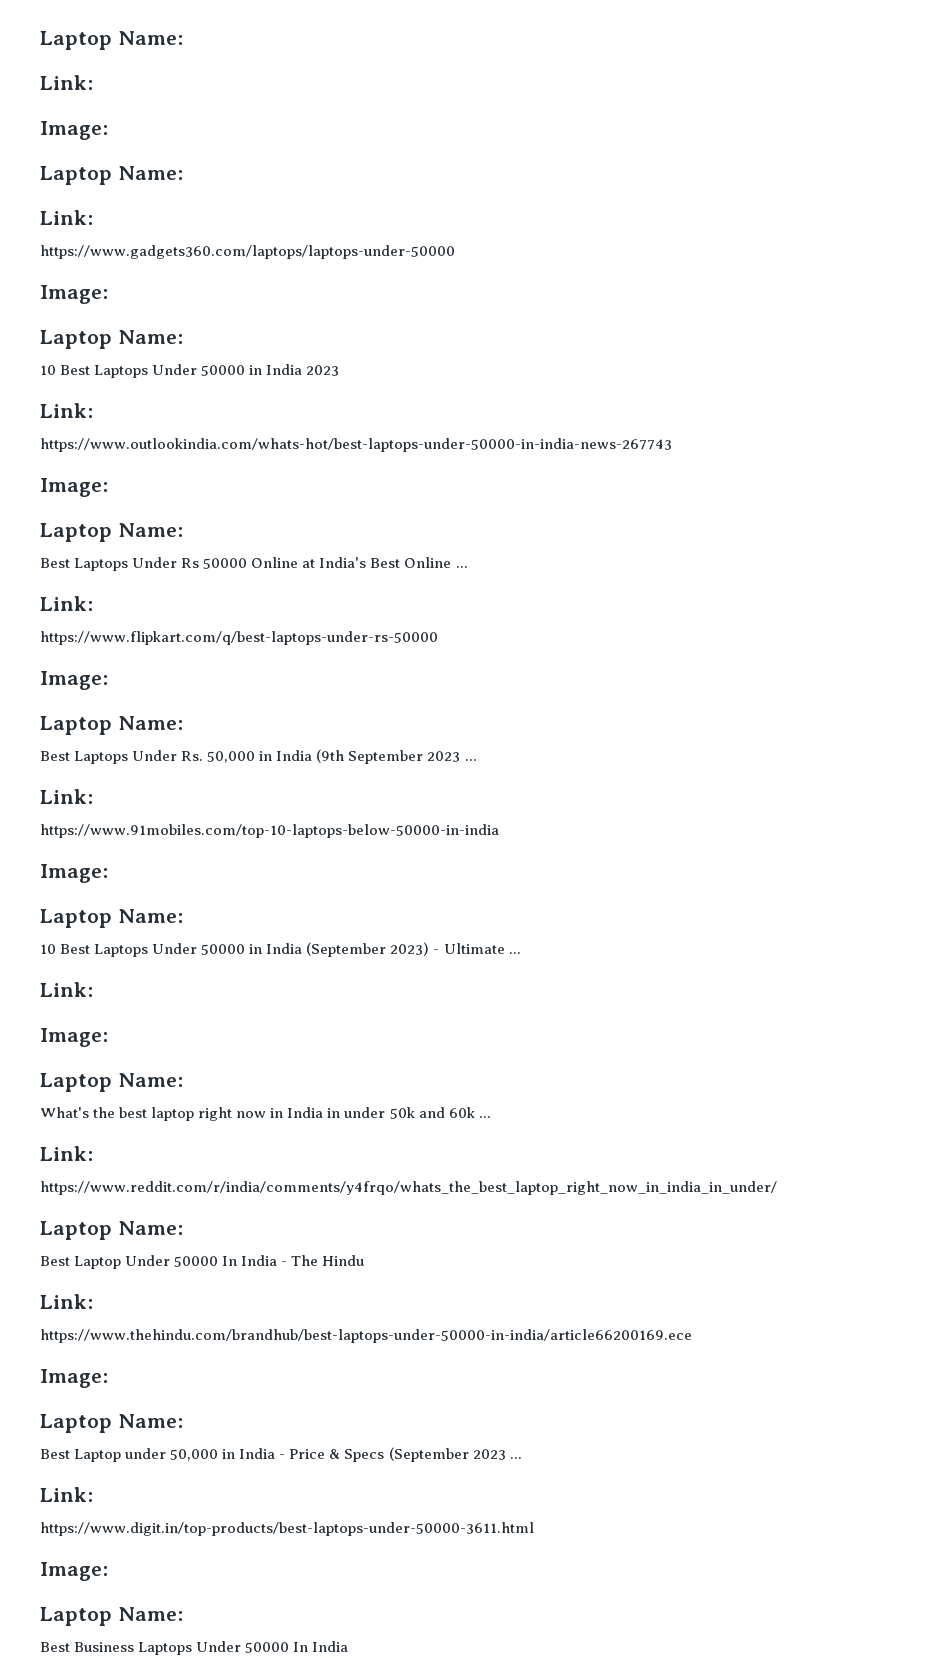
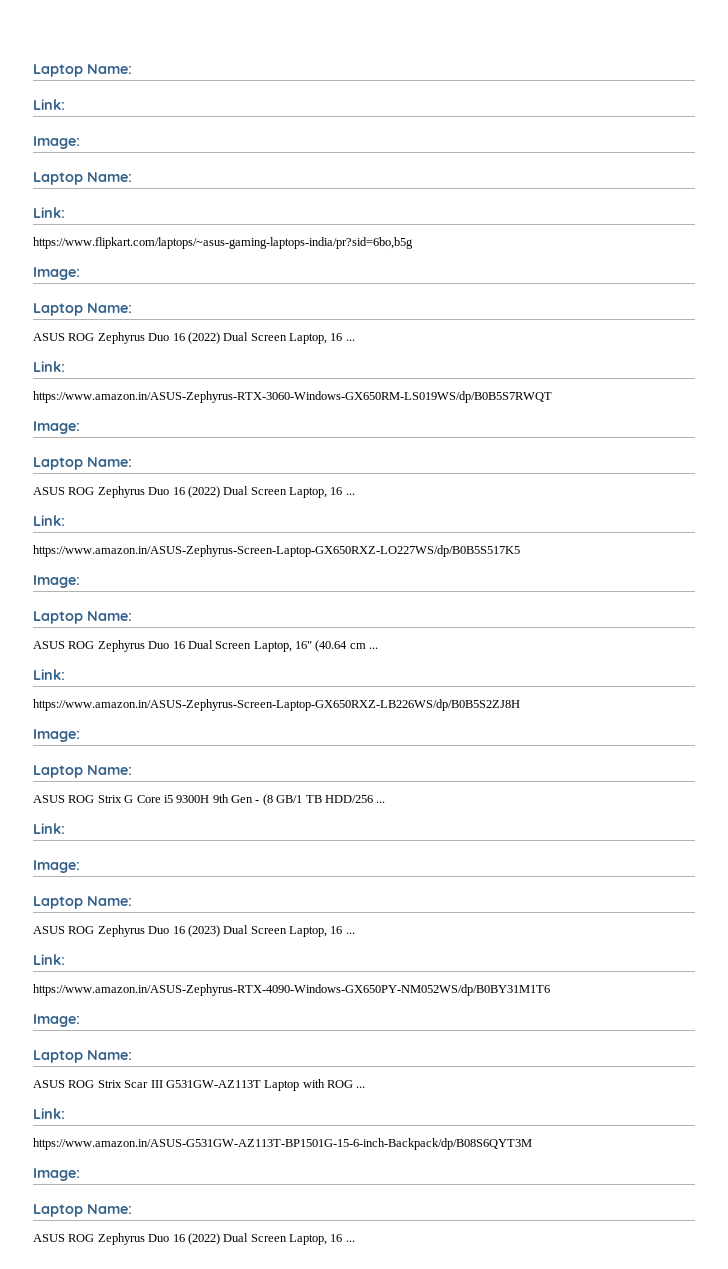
[40,245,455,259] [40,285,108,304] [40,330,183,349] [40,364,340,378] [40,403,93,418] [40,438,672,452] [40,478,108,497] [40,523,183,542] [40,557,468,571] [40,596,93,611] [40,631,438,645] [40,671,108,690] [40,716,183,735] [40,749,477,764] [40,789,93,804] [40,824,499,838] [40,864,108,883] [40,909,183,928] [40,942,505,957] https://www.gadgets360.com/laptops/laptops-under-50000 // Image: // Laptop Name: // 10 Best Laptops Under 50000 in India 2023 // Link: // https://www.outlookindia.com/whats-hot/best-laptops-under-50000-in-india-news-267743 // Image: // Laptop Name: // Best Laptops Under Rs 50000 Online at India's Best Online ... // Link: // https://www.flipkart.com/q/best-laptops-under-rs-50000 // Image: // Laptop Name: // Best Laptops Under Rs. 50,000 in India (9th September 2023 ... // Link: // https://www.91mobiles.com/top-10-laptops-below-50000-in-india // Image: // Laptop Name: // 10 Best Laptops Under 50000 in India (September 2023) - Ultimate -> [33,237,413,249] [33,267,80,280] [33,303,132,316] [33,332,355,344] [33,361,65,372] [33,391,552,403] [33,421,80,434] [33,457,132,470] [33,486,355,498] [33,515,65,526] [33,545,520,557] [33,575,80,588] [33,611,132,624] [33,640,379,652] [33,669,65,680] [33,699,520,711] [33,729,80,742] [33,765,132,778] [33,794,373,806] https://www.flipkart.com/laptops/~asus-gaming-laptops-india/pr?sid=6bo,b5g // Image: // Laptop Name: // ASUS ROG Zephyrus Duo 16 (2022) Dual Screen Laptop, 16 ... // Link: // https://www.amazon.in/ASUS-Zephyrus-RTX-3060-Windows-GX650RM-LS019WS/dp/B0B5S7RWQT // Image: // Laptop Name: // ASUS ROG Zephyrus Duo 16 (2022) Dual Screen Laptop, 16 ... // Link: // https://www.amazon.in/ASUS-Zephyrus-Screen-Laptop-GX650RXZ-LO227WS/dp/B0B5S517K5 // Image: // Laptop Name: // ASUS ROG Zephyrus Duo 16 Dual Screen Laptop, 16" (40.64 cm ... // Link: // https://www.amazon.in/ASUS-Zephyrus-Screen-Laptop-GX650RXZ-LB226WS/dp/B0B5S2ZJ8H // Image: // Laptop Name: // ASUS ROG Strix G Core i5 9300H 9th Gen - (8 GB/1 TB HDD/256
[40,1107,491,1121] [40,1146,93,1161] [40,1181,777,1195] [40,1221,183,1240] [40,1255,365,1269] [40,1294,93,1309] [40,1329,692,1343] [40,1369,108,1388] [40,1414,183,1433] [40,1447,522,1462] [40,1487,93,1502] [40,1522,534,1536] [40,1562,108,1581] [40,1607,183,1626] [40,1641,349,1655] What's the best laptop right now in India in under 50k and 60k ... // Link: // https://www.reddit.com/r/india/comments/y4frqo/whats_the_best_laptop_right_now_in_india_in_under/ // Laptop Name: // Best Laptop Under 50000 In India - The Hindu // Link: // https://www.thehindu.com/brandhub/best-laptops-under-50000-in-india/article66200169.ece // Image: // Laptop Name: // Best Laptop under 50,000 in India - Price & Specs (September 2023 ... // Link: // https://www.digit.in/top-products/best-laptops-under-50000-3611.html // Image: // Laptop Name: // Best Business Laptops Under 50000 In India -> [33,925,355,937] [33,954,65,965] [33,984,550,996] [33,1014,80,1027] [33,1050,132,1063] [33,1079,366,1091] [33,1108,65,1119] [33,1138,532,1150] [33,1168,80,1181] [33,1204,132,1217] [33,1233,355,1245] ASUS ROG Zephyrus Duo 16 (2023) Dual Screen Laptop, 16 ... // Link: // https://www.amazon.in/ASUS-Zephyrus-RTX-4090-Windows-GX650PY-NM052WS/dp/B0BY31M1T6 // Image: // Laptop Name: // ASUS ROG Strix Scar III G531GW-AZ113T Laptop with ROG ... // Link: // https://www.amazon.in/ASUS-G531GW-AZ113T-BP1501G-15-6-inch-Backpack/dp/B08S6QYT3M // Image: // Laptop Name: // ASUS ROG Zephyrus Duo 16 (2022) Dual Screen Laptop, 16 ...

